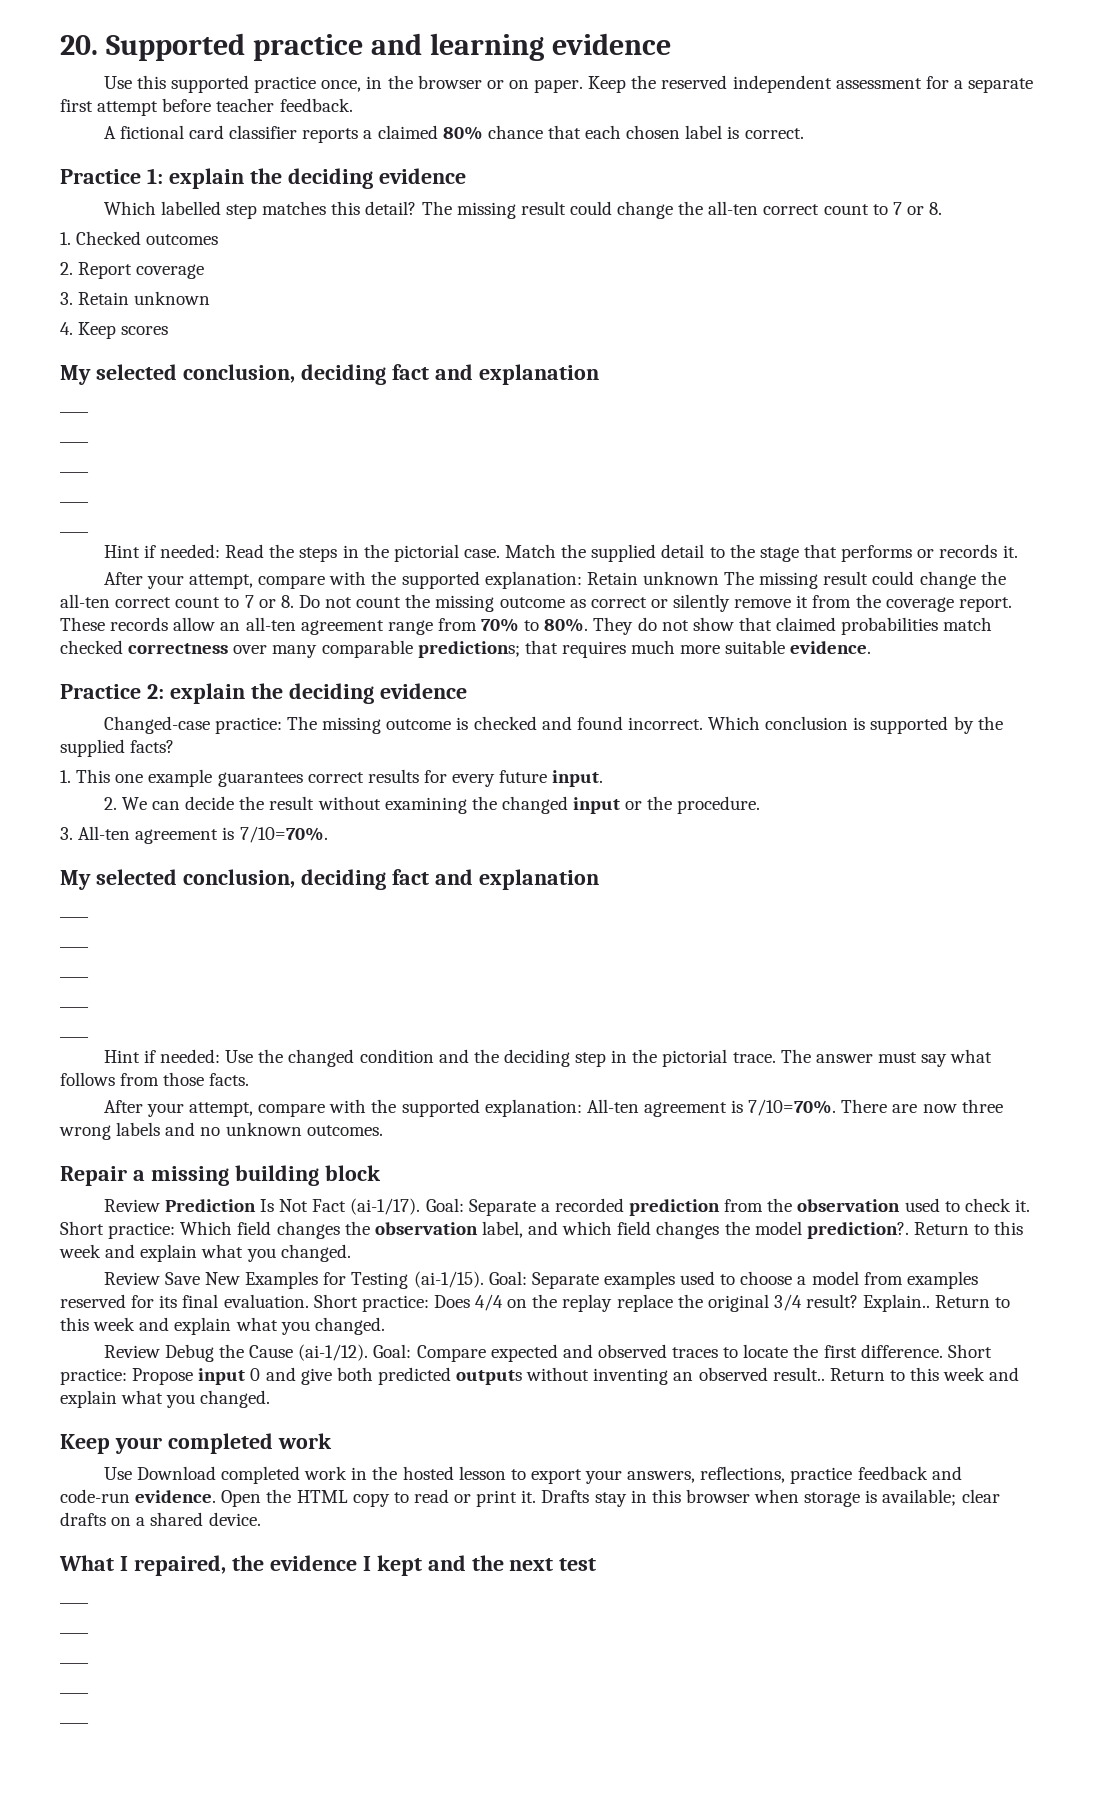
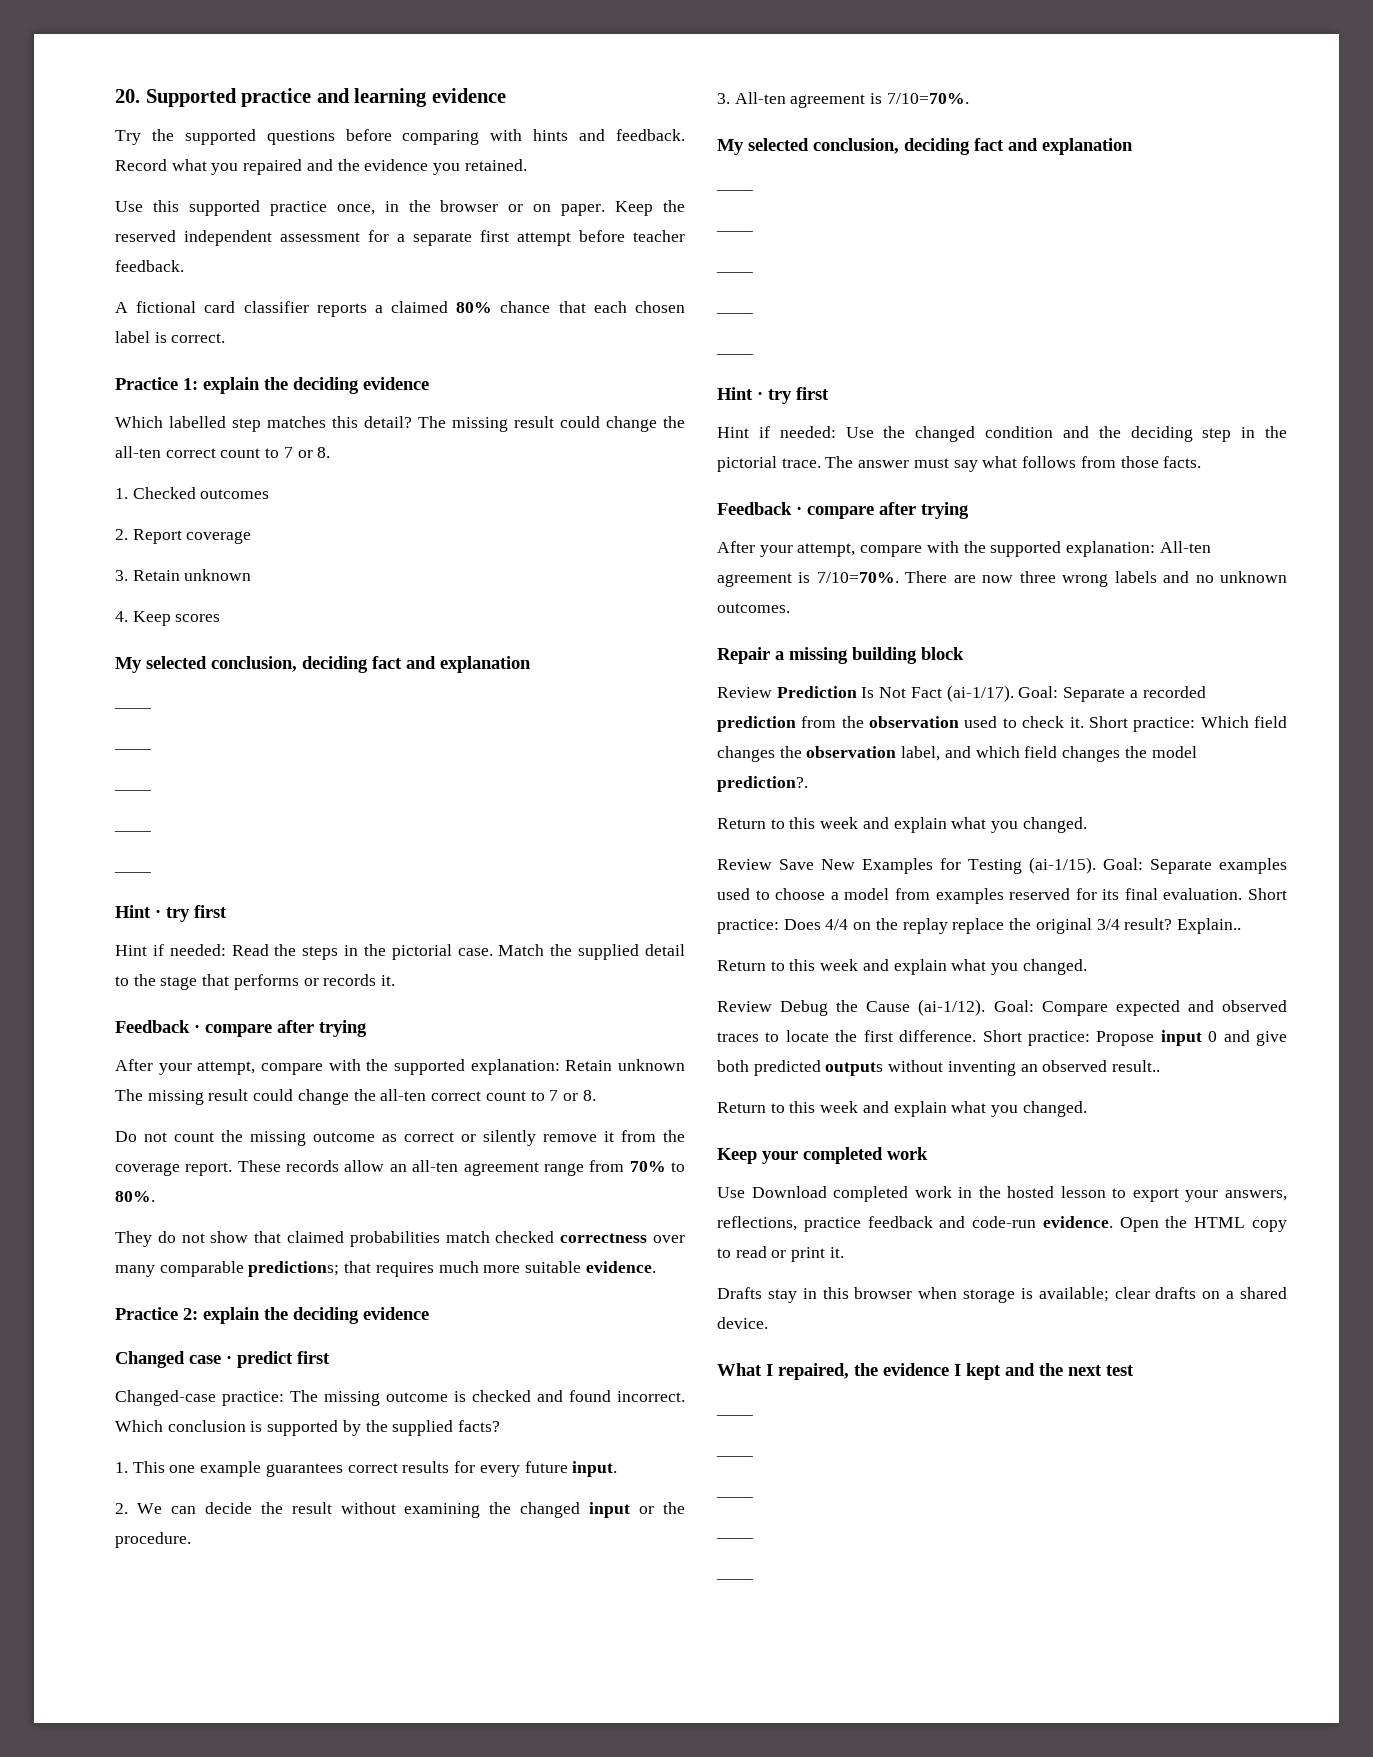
(671, 44) none -> [115,129,686,145] [115,159,527,175] // Try the supported questions before comparing with hints and feedback. Record what you repaired and the evidence you retained.
(89, 532) none -> [115,905,227,922] // Hint · try first
(1018, 551) none -> [115,1020,367,1037] // Feedback · compare after trying
(294, 601) none -> (596, 1095) //
(589, 625) none -> (155, 1196) //
(467, 691) none -> [115,1351,330,1368] // Changed case · predict first
(89, 1037) none -> [717,387,829,404] // Hint · try first
(250, 1079) none -> [717,502,969,519] // Feedback · compare after trying
(909, 1230) none -> (808, 784) //
(931, 1303) none -> (1241, 926) //
(825, 1374) none -> (1161, 1066) //
(537, 1496) none -> (844, 1252) //

